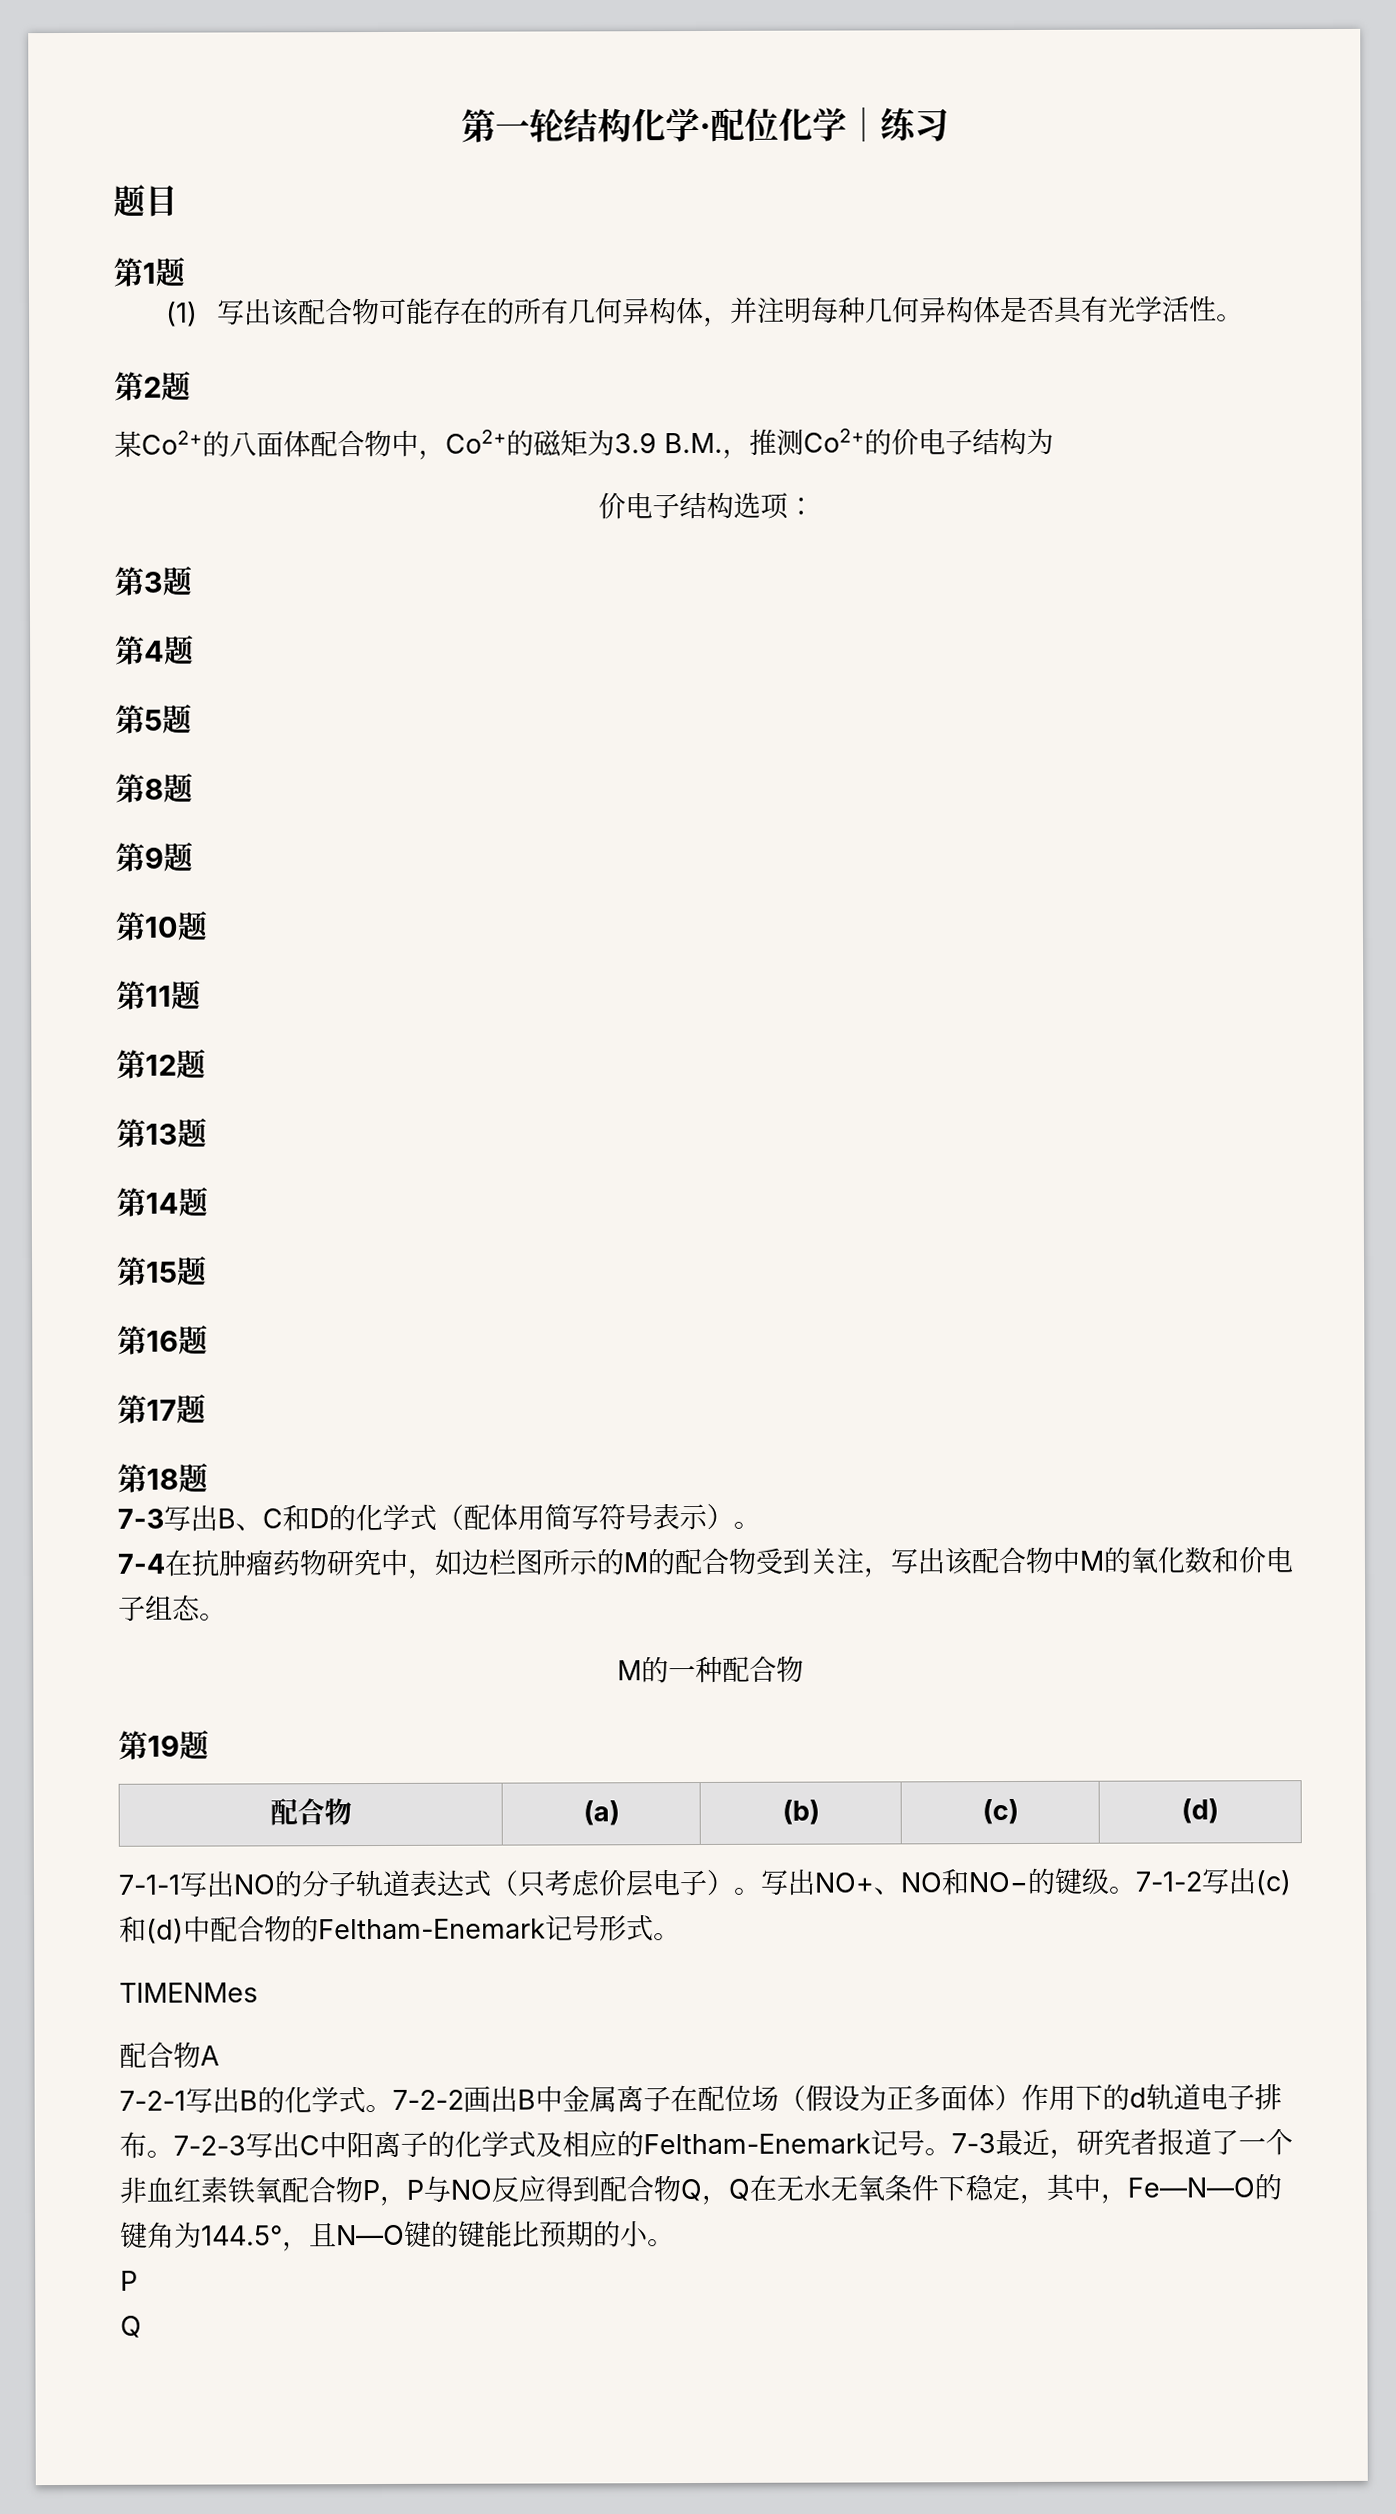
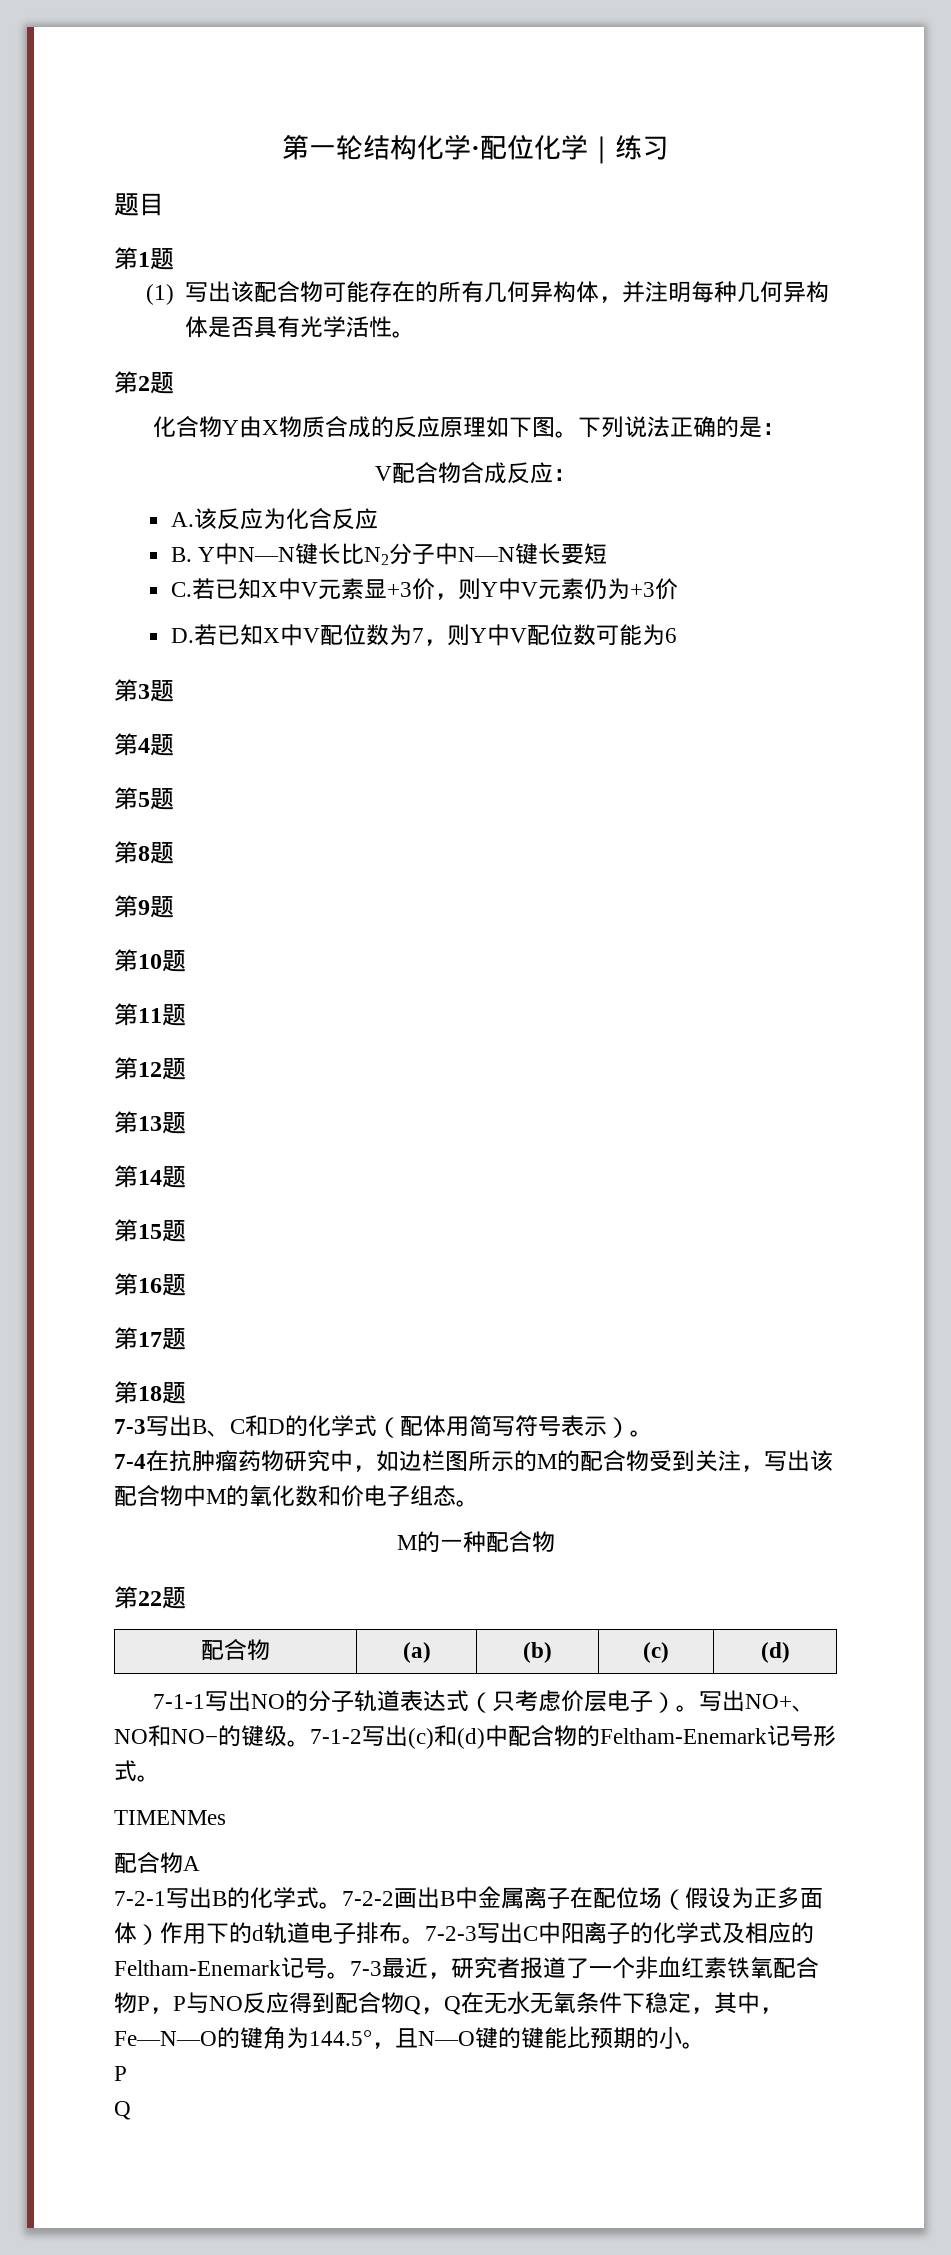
[114,427,1054,460] [597,491,815,520] 某Co2+的八面体配合物中，Co2+的磁矩为3.9 B.M.，推测Co2+的价电子结构为 // 价电子结构选项： -> [153,416,786,438] [375,462,576,484] [170,508,378,530] [170,543,608,565] [170,578,678,600] [170,624,677,646] 化合物Y由X物质合成的反应原理如下图。下列说法正确的是： // V配合物合成反应： // A.该反应为化合反应 // B. Y中N—N键长比N2分子中N—N键长要短 // C.若已知X中V元素显+3价，则Y中V元素仍为+3价 // D.若已知X中V配位数为7，则Y中V配位数可能为6
[147,1734,180,1757] 19 -> [138,1591,162,1606] 22

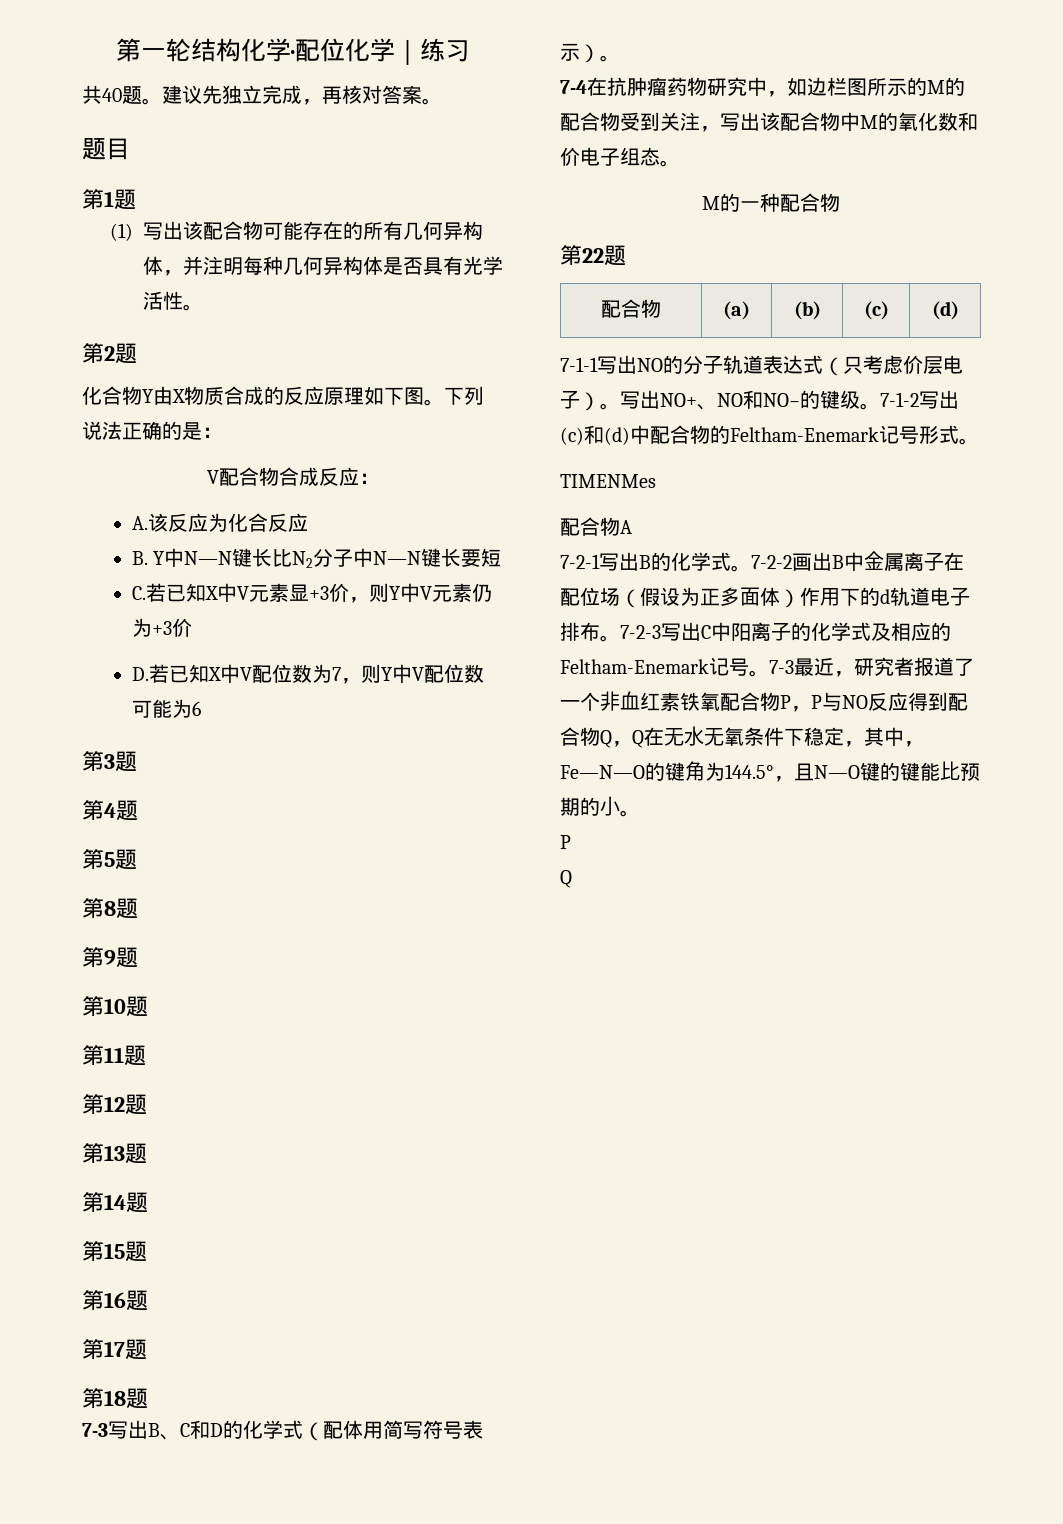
(669, 148) none -> [82,85,442,105] // 共40题。建议先独立完成，再核对答案。

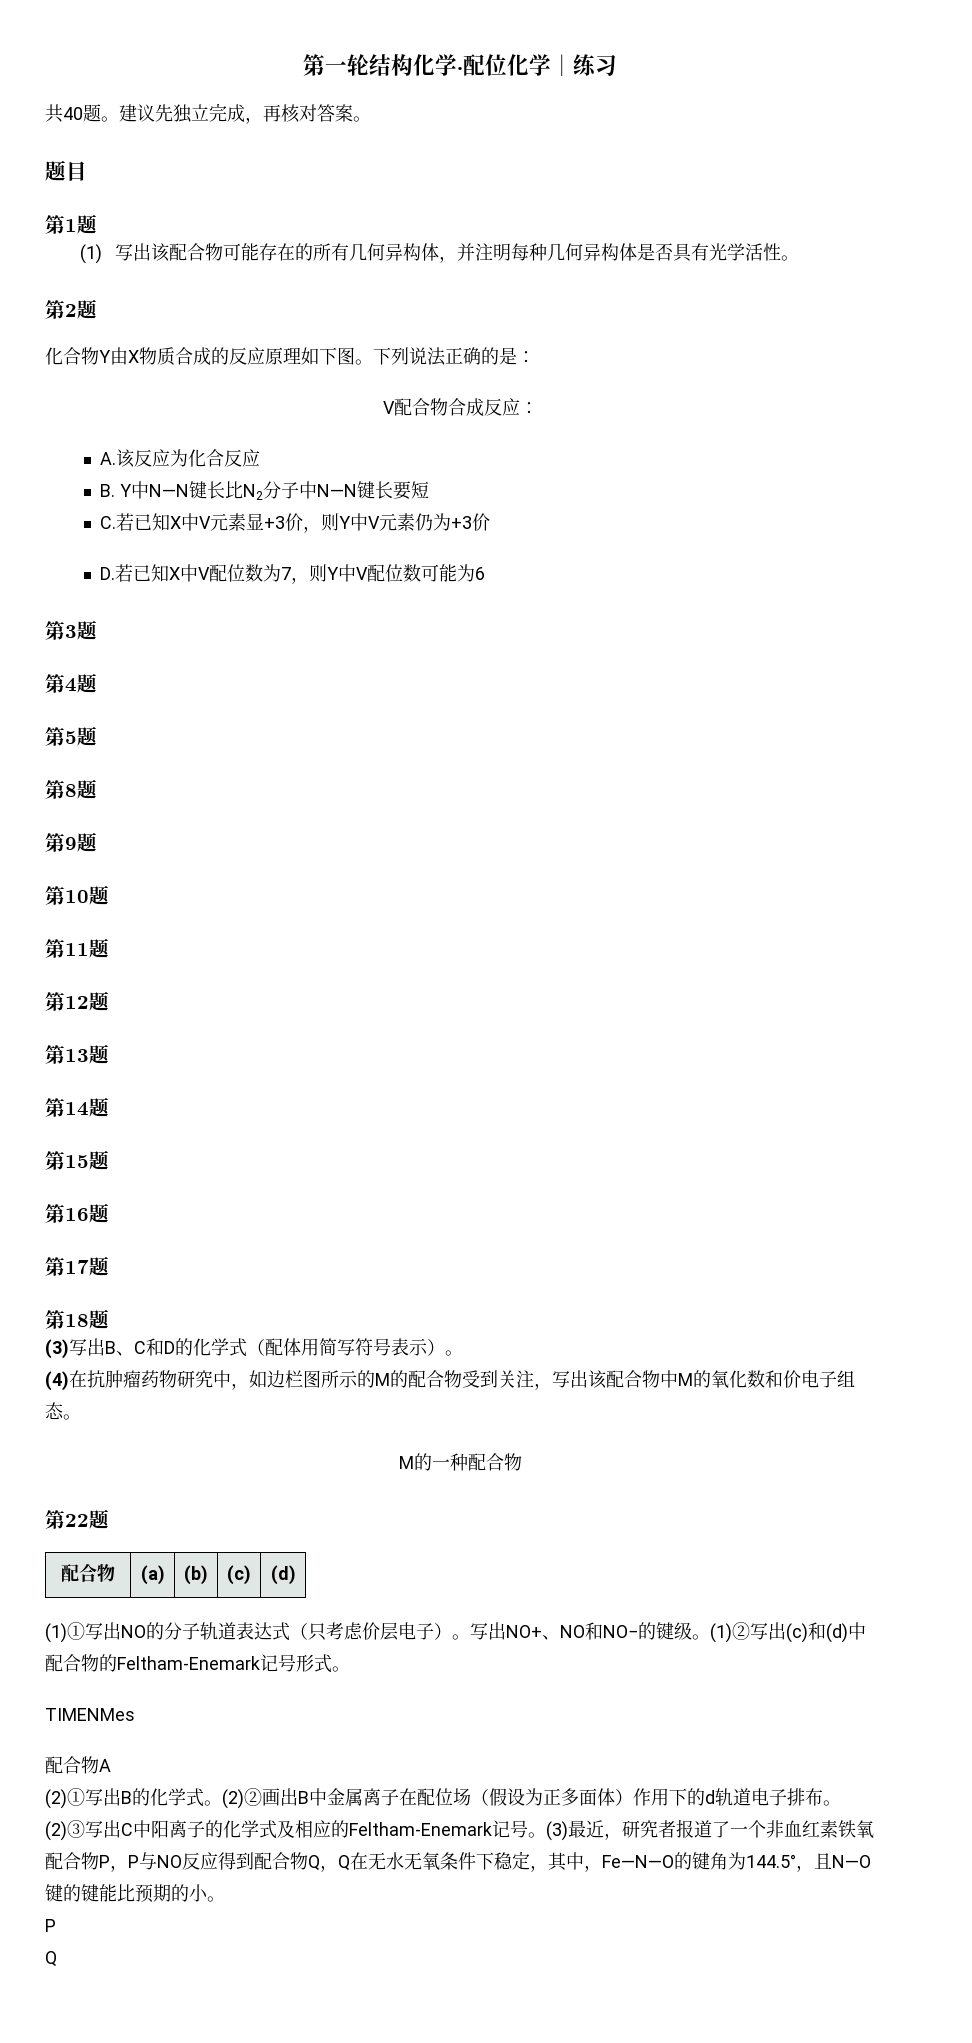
[82,1423,108,1437] 7-3 -> [45,1339,69,1359] (3)
[560,80,587,94] 7-4 -> [45,1371,69,1391] (4)
[560,357,598,372] 7-1-1 -> [45,1622,85,1643] (1)①
[880,392,919,407] 7-1-2 -> [710,1622,750,1643] (1)②
[560,554,600,569] 7-2-1 -> [45,1788,85,1809] (2)①
[751,555,792,569] 7-2-2 -> [222,1788,262,1809] (2)②
[620,625,661,639] 7-2-3 -> [45,1820,85,1841] (2)③
[769,660,794,674] 7-3 -> [546,1821,568,1841] (3)

